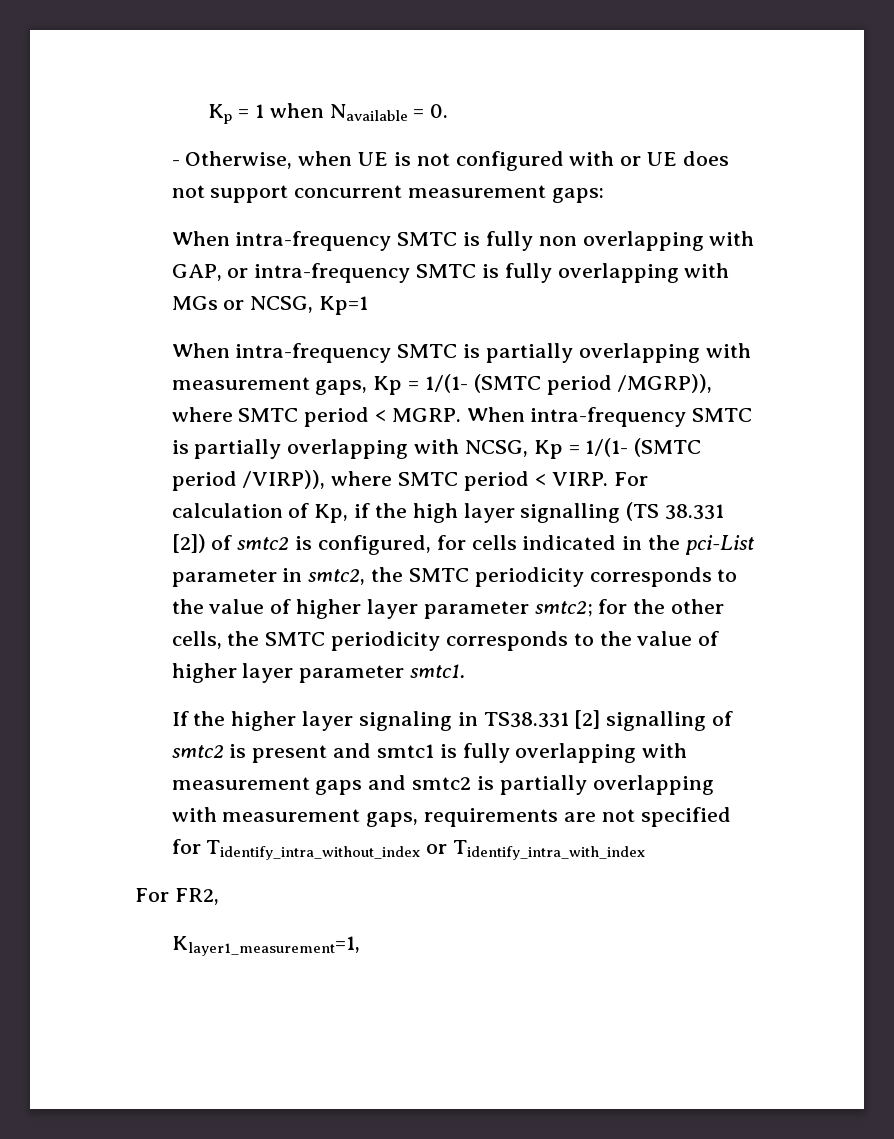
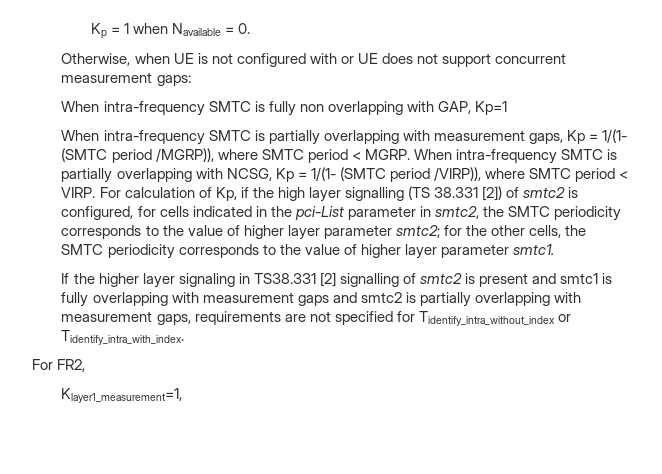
[171,160,180,166] - -> (251, 28) none
[227,263,730,283] [171,296,314,313] or intra-frequency SMTC is fully overlapping with MGs or NCSG, -> (471, 107) none
[453,840,646,860] Tidentify_intra_with_index -> [61,330,185,345] Tidentify_intra_with_index.

